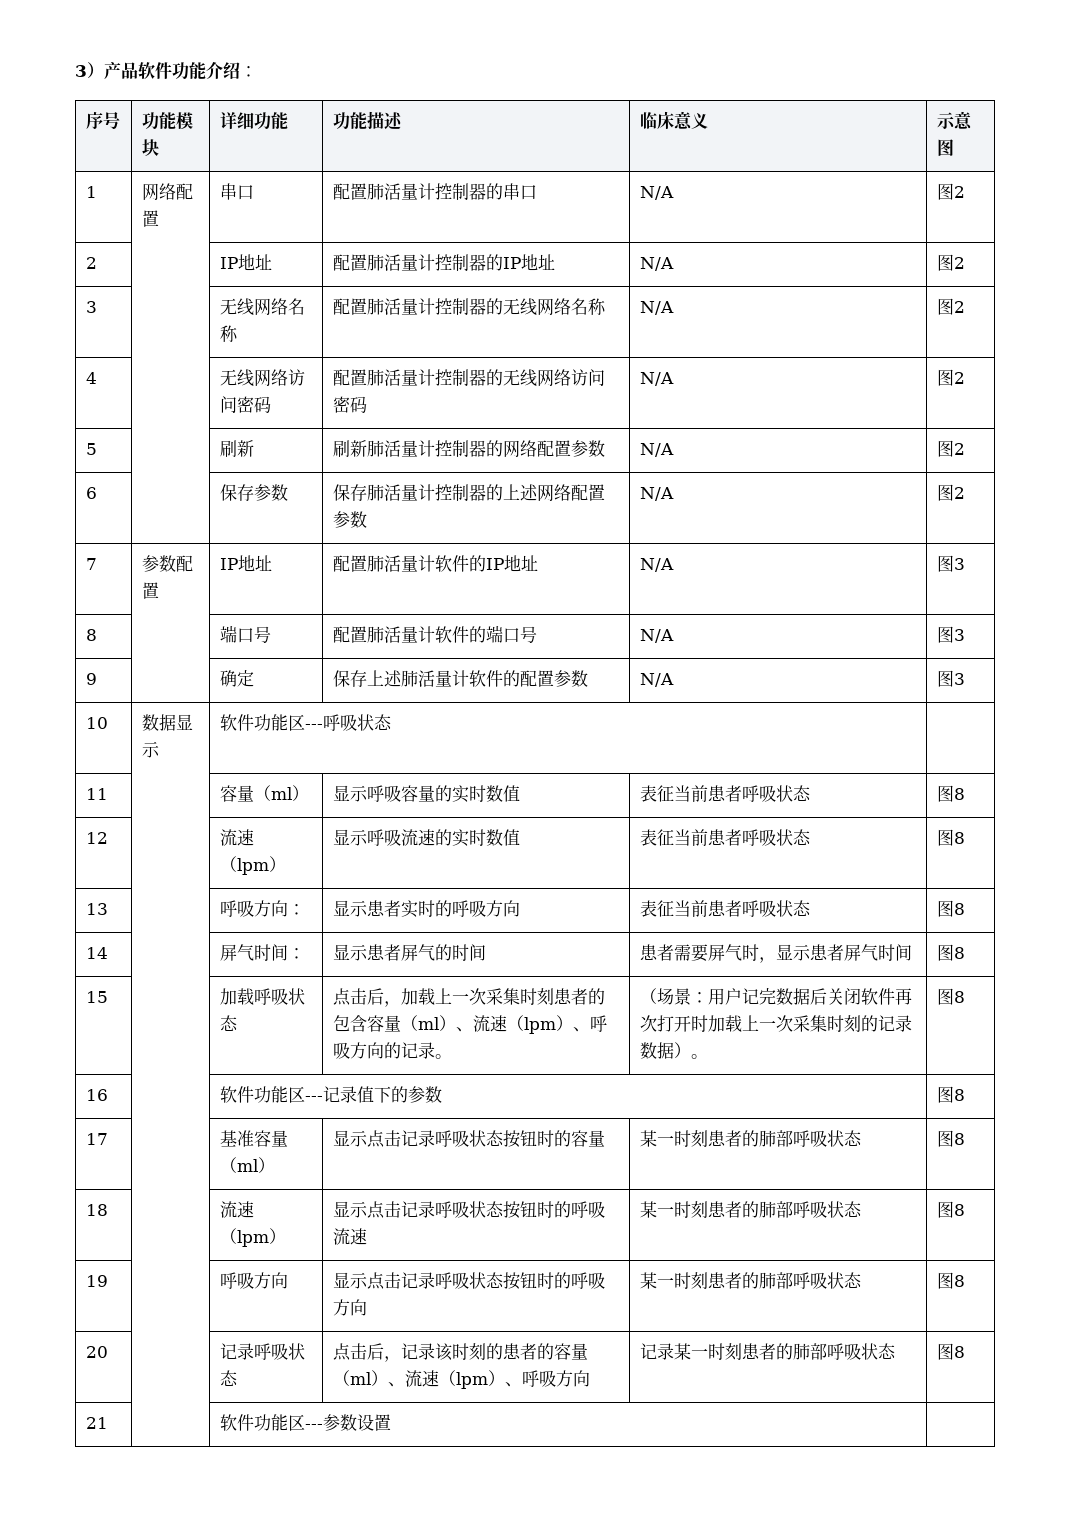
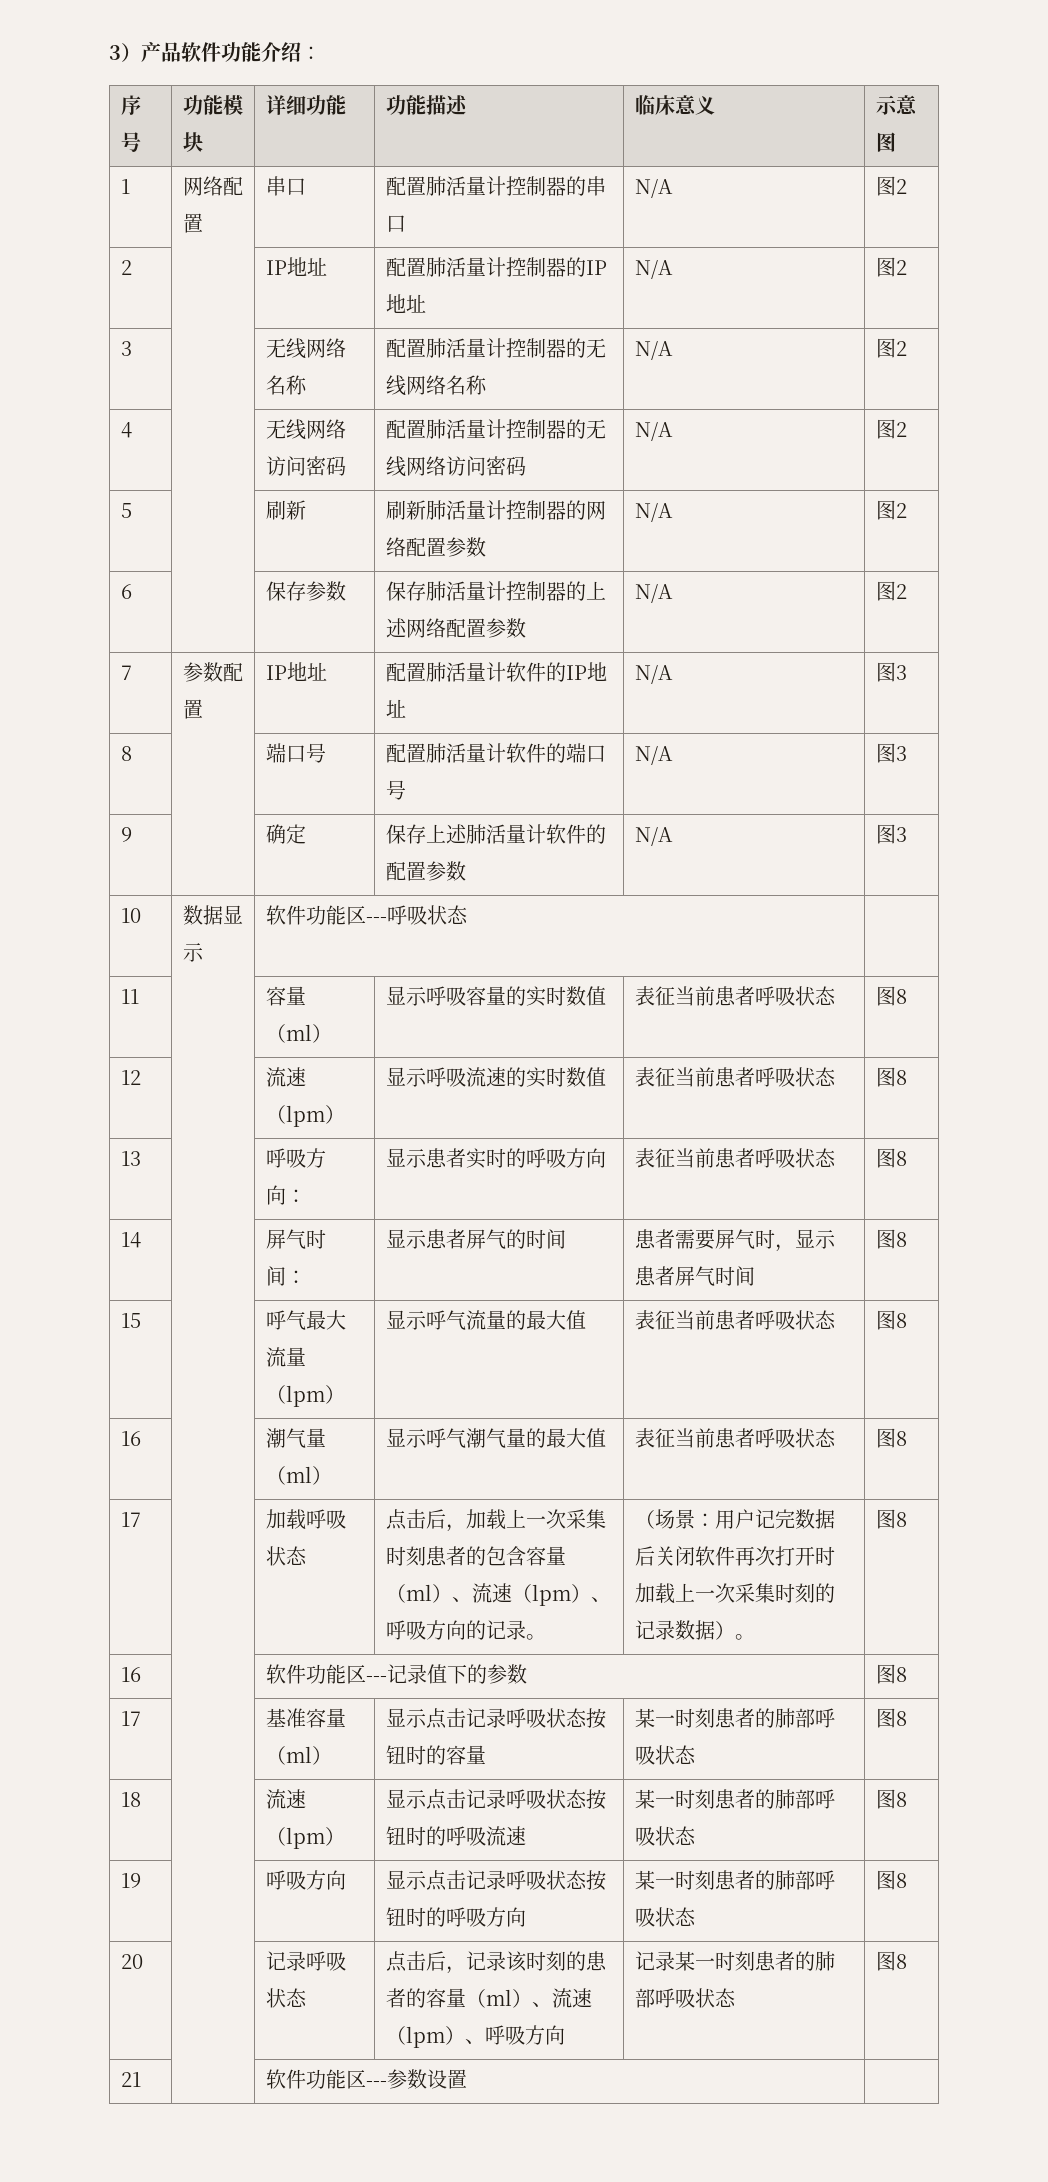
(109, 997) none -> [265,1310,346,1330] [265,1347,306,1367] [265,1385,345,1407] [385,1310,586,1330] [634,1310,836,1330] [875,1310,907,1330] [120,1431,141,1446] [265,1428,326,1448] [265,1466,332,1485] [385,1428,606,1448] [634,1428,836,1448] [875,1428,907,1448] [120,1512,141,1527] | 呼气最大流量（lpm） | 显示呼气流量的最大值 | 表征当前患者呼吸状态 | 图8 // 16 | | 潮气量（ml） | 显示呼气潮气量的最大值 | 表征当前患者呼吸状态 | 图8 // 17 |

